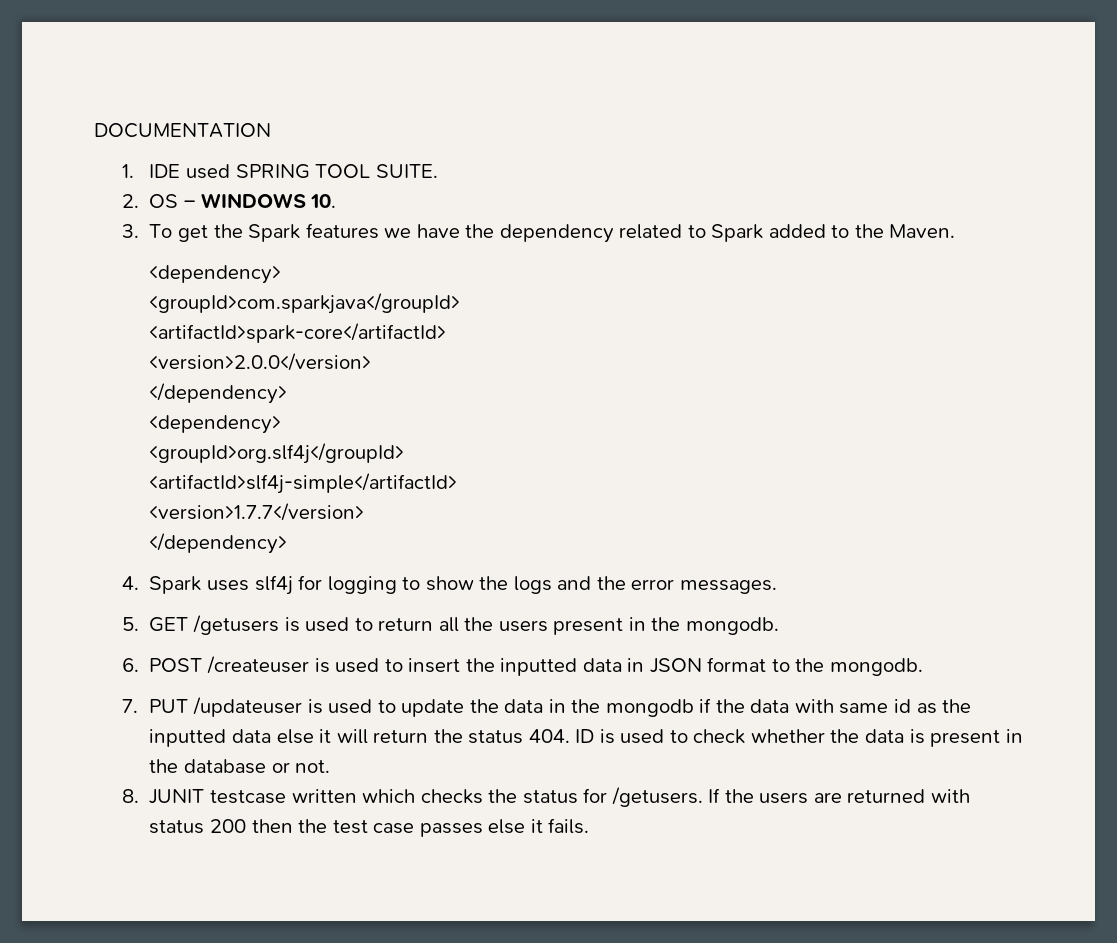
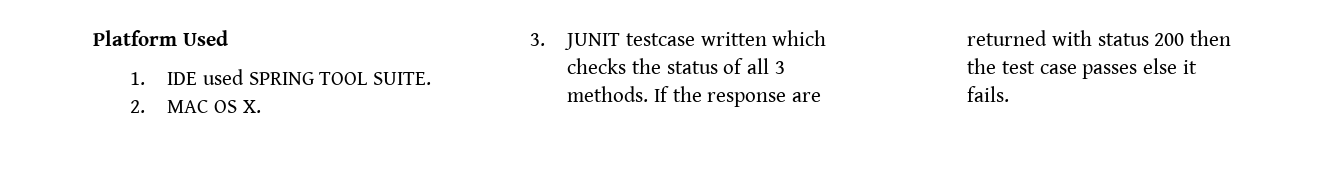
[94,123,271,138] DOCUMENTATION -> [93,30,228,46] Platform Used
[149,193,337,208] [121,223,956,243] [149,265,282,284] [149,293,461,314] [149,323,447,343] [149,353,372,371] [149,383,288,404] [149,415,282,434] [149,443,405,464] [149,473,458,494] [149,503,365,521] [149,533,288,554] [121,575,777,595] [121,615,779,635] [121,656,923,676] [121,697,972,717] [149,729,1023,747] [149,759,331,774] [121,789,139,803] OS – WINDOWS 10. // 3. To get the Spark features we have the dependency related to Spark added to the Maven. // <dependency> // <groupId>com.sparkjava</groupId> // <artifactId>spark-core</artifactId> // <version>2.0.0</version> // </dependency> // <dependency> // <groupId>org.slf4j</groupId> // <artifactId>slf4j-simple</artifactId> // <version>1.7.7</version> // </dependency> // 4. Spark uses slf4j for logging to show the logs and the error messages. // 5. GET /getusers is used to return all the users present in the mongodb. // 6. POST /createuser is used to insert the inputted data in JSON format to the mongodb. // 7. PUT /updateuser is used to update the data in the mongodb if the data with same id as the inputted data else it will return the status 404. ID is used to check whether the data is present in the database or not. // 8. -> [167,100,261,113] [530,33,546,46] MAC OS X. // 3.
[583,787,703,807] for /getusers. -> [723,58,785,74] [567,86,649,102] of all 3 methods.
[759,792,809,804] users -> [707,92,787,107] response

